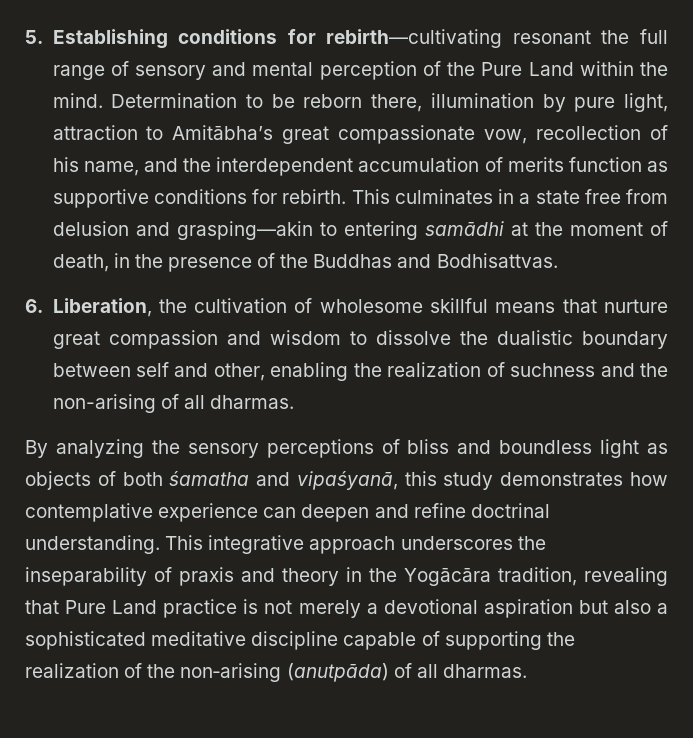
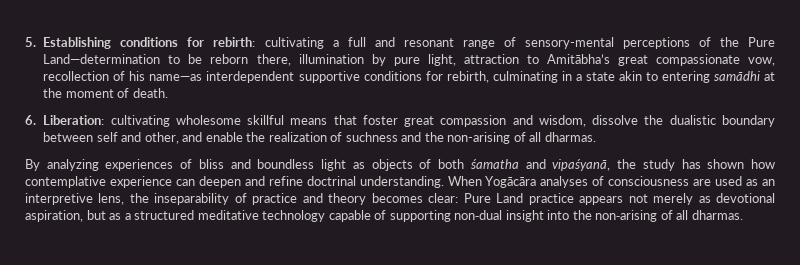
[326,29,668,48] [52,61,669,80] [52,93,238,108] rebirth—cultivating resonant the full range of sensory and mental perception of the Pure Land within the mind. Determination -> [213,37,776,49] [43,54,161,64] rebirth: cultivating a full and resonant range of sensory-mental perceptions of the Pure Land—determination
[83,157,668,176] [52,189,668,208] [52,221,313,240] name, and the interdependent accumulation of merits function as supportive conditions for rebirth. This culminates in a state free from delusion and grasping—akin -> [149,71,642,83] name—as interdependent supportive conditions for rebirth, culminating in a state akin
[52,253,558,272] [25,298,313,317] death, in the presence of the Buddhas and Bodhisattvas. // 6. Liberation, the cultivation of -> [132,88,168,98] [25,115,170,127] death. // 6. Liberation: cultivating
[604,299,668,313] nurture -> [362,115,398,125] foster
[269,330,367,345] wisdom to -> [538,115,586,127] wisdom,
[270,362,349,381] enabling -> [182,132,243,142] and enable
[151,439,374,458] the sensory perceptions -> [105,159,174,171] experiences
[404,471,624,490] this study demonstrates -> [617,159,745,171] the study has shown
[165,535,513,554] This integrative approach underscores -> [447,176,775,188] [25,193,125,205] When Yogācāra analyses of consciousness are used as an interpretive lens,
[179,567,234,586] praxis -> [252,193,298,205] practice
[346,567,668,586] [25,600,59,614] in the Yogācāra tradition, revealing that -> [371,193,459,203] becomes clear:
[243,599,259,614] is -> [579,196,624,205] appears
[366,599,669,618] [25,631,575,650] [25,663,389,682] a devotional aspiration but also a sophisticated meditative discipline capable of supporting the realization of the non‑arising (anutpāda) -> [698,193,776,203] [25,210,658,222] as devotional aspiration, but as a structured meditative technology capable of supporting non‑dual insight into the non‑arising

